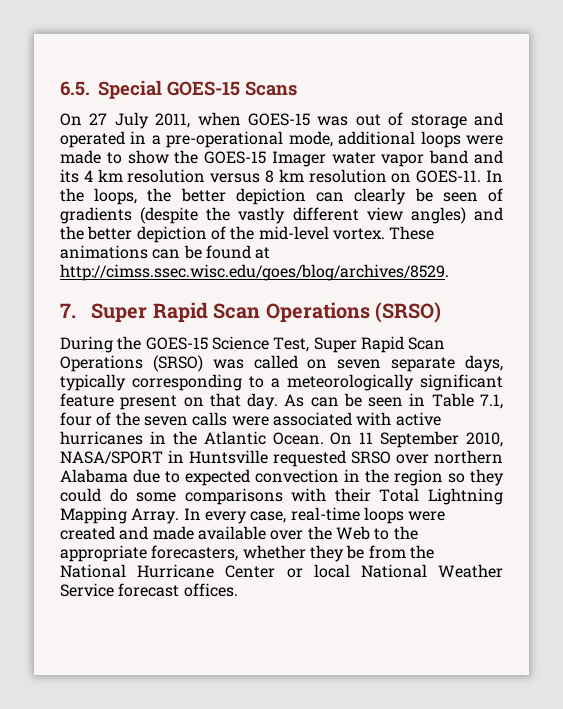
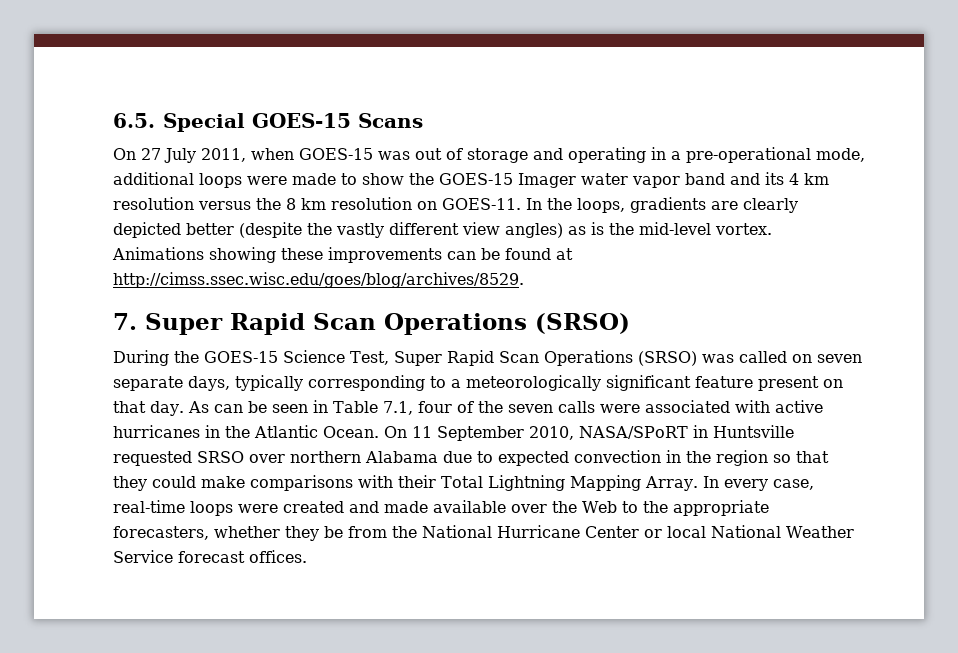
[60,131,125,148] operated -> [568,147,646,163] operating
(261, 178) none -> [256,198,281,210] the
[147,188,504,205] [60,207,132,224] the better depiction can clearly be seen of gradients -> [630,197,798,213] [113,222,234,238] gradients are clearly depicted better
[474,207,504,221] [60,226,435,243] [60,245,148,259] and the better depiction of the mid-level vortex. These animations -> [568,222,772,235] [112,247,442,263] as is the mid-level vortex. Animations showing these improvements
[60,451,163,464] NASA/SPORT -> [579,426,688,439] NASA/SPoRT
(465, 478) none -> [796,451,829,463] that
[109,488,177,502] do some -> [201,476,245,488] make

